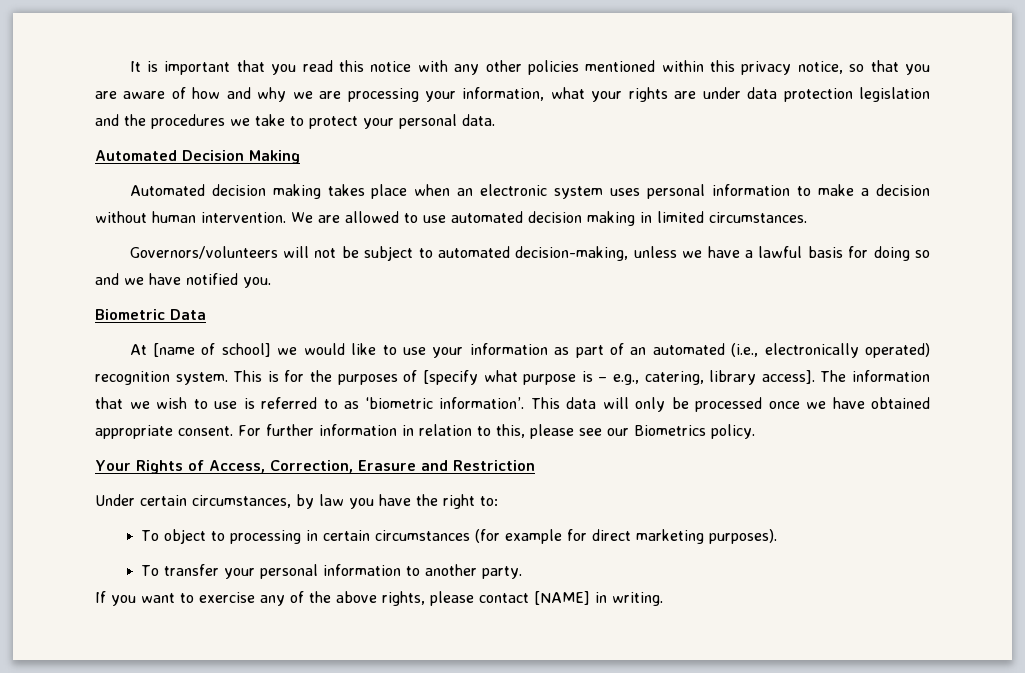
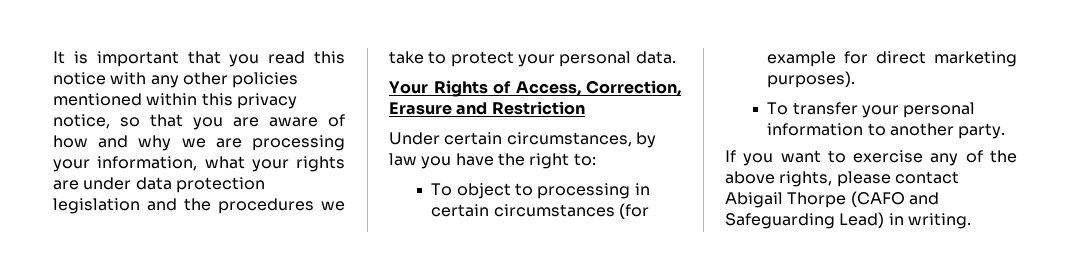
[95,150,300,164] [129,184,931,199] [95,211,807,226] [129,246,930,261] [95,273,271,288] [95,309,206,320] [129,343,931,358] [95,370,930,385] [95,397,931,412] [95,424,755,439] // Automated Decision Making // Automated decision making takes place when an electronic system uses personal information to make a decision without human intervention. We are allowed to use automated decision making in limited circumstances. // Governors/volunteers will not be subject to automated decision-making, unless we have a lawful basis for doing so and we have notified you. // Biometric Data // At [name of school] we would like to use your information as part of an automated (i.e., electronically operated) recognition system. This is for the purposes of [specify what purpose is – e.g., catering, library access]. The information that we wish to use is referred to as ‘biometric information’. This data will only be processed once we have obtained appropriate consent. For further information in relation to this, please see our Biometrics policy. -> (676, 57) none
[534,591,590,605] [NAME] -> [725,191,939,208] [725,212,885,229] Abigail Thorpe (CAFO and Safeguarding Lead)

